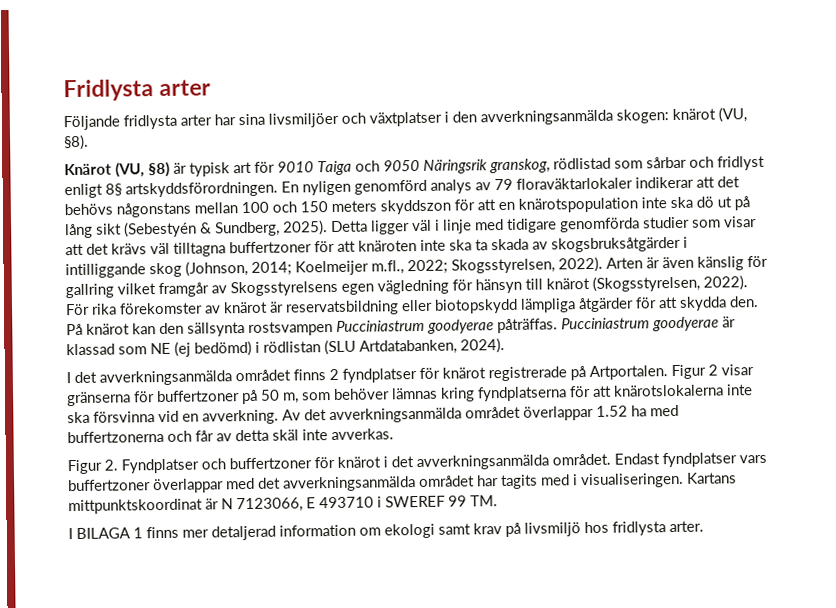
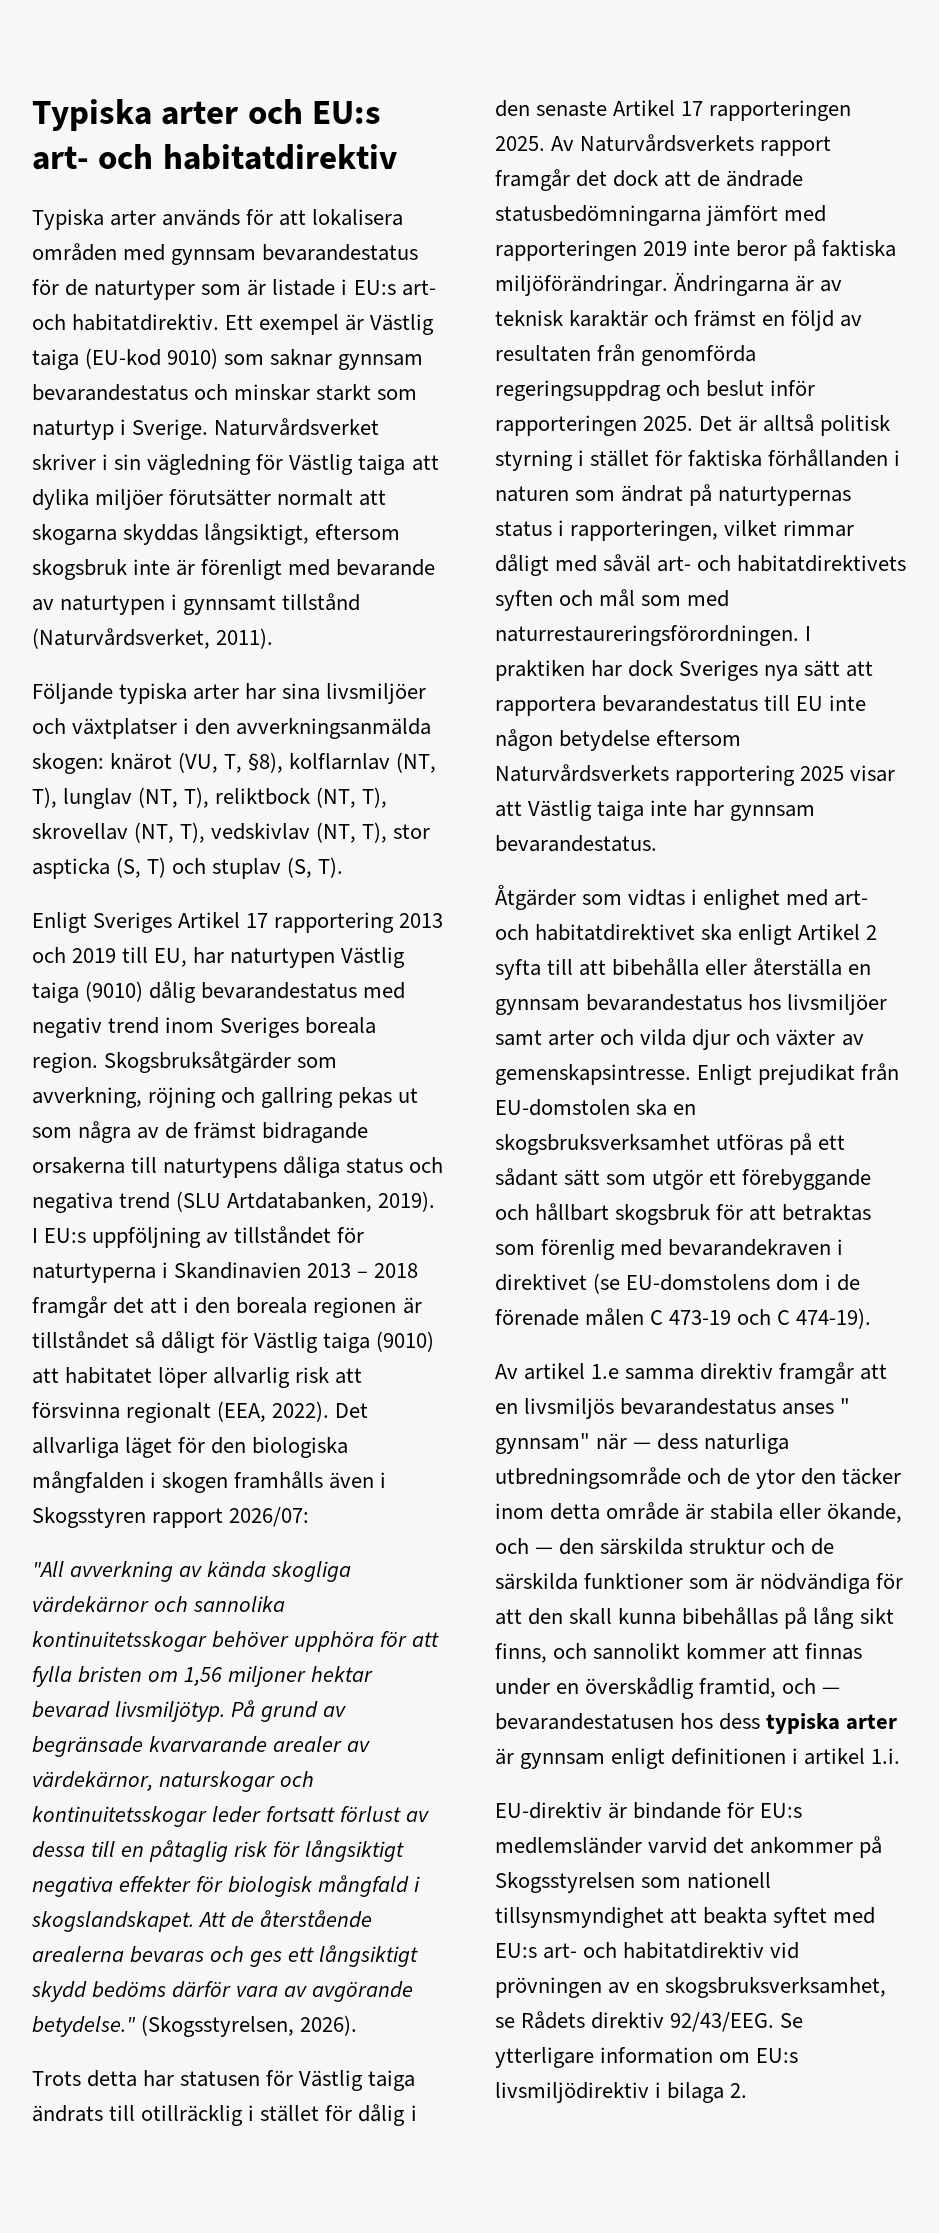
[63,79,212,102] Fridlysta arter -> [32,99,382,131] [32,144,397,170] [32,209,404,230] [32,243,419,265] [32,279,436,300] [32,314,435,335] [32,348,424,370] [32,384,418,401] [32,418,380,440] [32,454,439,475] [32,489,387,510] [32,523,401,545] [32,559,436,580] [32,593,361,615] [32,628,274,649] Typiska arter och EU:s art- och habitatdirektiv // Typiska arter används för att lokalisera områden med gynnsam bevarandestatus för de naturtyper som är listade i EU:s art- och habitatdirektiv. Ett exempel är Västlig taiga (EU-kod 9010) som saknar gynnsam bevarandestatus och minskar starkt som naturtyp i Sverige. Naturvårdsverket skriver i sin vägledning för Västlig taiga att dylika miljöer förutsätter normalt att skogarna skyddas långsiktigt, eftersom skogsbruk inte är förenligt med bevarande av naturtypen i gynnsamt tillstånd (Naturvårdsverket, 2011).
[123,114,177,130] fridlysta -> [119,683,188,704] typiska
[64,134,89,151] [64,155,765,178] [64,176,740,199] [64,196,750,218] [65,216,757,239] [65,236,688,257] [65,255,768,279] [65,275,748,299] [65,296,759,316] [66,316,736,337] [66,337,505,357] [66,364,754,386] [67,384,753,407] [67,404,679,425] [67,428,394,444] [67,452,767,475] [68,472,737,494] [68,495,498,515] [68,520,704,541] §8). // Knärot (VU, §8) är typisk art för 9010 Taiga och 9050 Näringsrik granskog, rödlistad som sårbar och fridlyst enligt 8§ artskyddsförordningen. En nyligen genomförd analys av 79 floraväktarlokaler indikerar att det behövs någonstans mellan 100 och 150 meters skyddszon för att en knärotspopulation inte ska dö ut på lång sikt (Sebestyén & Sundberg, 2025). Detta ligger väl i linje med tidigare genomförda studier som visar att det krävs väl tilltagna buffertzoner för att knäroten inte ska ta skada av skogsbruksåtgärder i intilliggande skog (Johnson, 2014; Koelmeijer m.fl., 2022; Skogsstyrelsen, 2022). Arten är även känslig för gallring vilket framgår av Skogsstyrelsens egen vägledning för hänsyn till knärot (Skogsstyrelsen, 2022). För rika förekomster av knärot är reservatsbildning eller biotopskydd lämpliga åtgärder för att skydda den. På knärot kan den sällsynta rostsvampen Pucciniastrum goodyerae påträffas. Pucciniastrum goodyerae är klassad som NE (ej bedömd) i rödlistan (SLU Artdatabanken, 2024). // I det avverkningsanmälda området finns 2 fyndplatser för knärot registrerade på Artportalen. Figur 2 visar gränserna för buffertzoner på 50 m, som behöver lämnas kring fyndplatserna för att knärotslokalerna inte ska försvinna vid en avverkning. Av det avverkningsanmälda området överlappar 1.52 ha med buffertzonerna och får av detta skäl inte avverkas. // Figur 2. Fyndplatser och buffertzoner för knärot i det avverkningsanmälda området. Endast fyndplatser vars buffertzoner överlappar med det avverkningsanmälda området har tagits med i visualiseringen. Kartans mittpunktskoordinat är N 7123066, E 493710 i SWEREF 99 TM. // I BILAGA 1 finns mer detaljerad information om ekologi samt krav på livsmiljö hos fridlysta arter. -> [224,752,437,773] [32,787,388,809] [32,822,431,843] [32,857,344,879] [32,912,444,933] [32,947,406,968] [32,981,406,1003] [32,1017,377,1038] [32,1051,338,1073] [32,1087,419,1108] [32,1121,369,1143] [32,1156,444,1178] [32,1191,436,1213] [32,1226,365,1248] [32,1262,419,1283] [32,1296,422,1318] [32,1331,435,1353] [32,1367,363,1388] [32,1401,369,1423] [32,1437,349,1458] [32,1471,387,1493] [32,1507,310,1528] [32,1561,352,1582] [32,1596,286,1613] [32,1631,440,1652] [32,1666,374,1687] [32,1700,347,1722] [32,1736,371,1757] [32,1771,315,1792] [32,1806,430,1827] [32,1840,405,1862] [32,1875,421,1897] [31,1910,373,1932] [32,1945,419,1967] [31,1981,414,2002] [32,2015,358,2037] [32,2070,416,2091] [32,2104,417,2126] [495,100,852,121] [495,134,832,156] [495,169,804,191] [495,205,827,226] [495,239,897,261] [495,272,843,296] [495,310,863,331] [495,344,757,366] [495,380,816,401] [495,414,891,436] [495,449,901,471] [495,484,852,506] [495,520,855,541] [495,554,907,576] [495,589,730,611] [495,625,812,646] [495,660,874,681] [495,695,867,716] [495,729,742,751] [495,764,896,786] [495,800,816,821] [495,835,657,852] [495,885,869,910] [495,924,878,945] [495,958,872,980] [495,994,888,1015] [495,1029,864,1050] [495,1063,900,1085] [495,1099,697,1116] [495,1133,846,1155] [495,1168,872,1190] [495,1203,872,1225] [495,1239,844,1260] [495,1273,861,1294] [495,1308,872,1329] [495,1362,888,1384] [495,1398,851,1419] [495,1433,790,1454] [495,1467,902,1489] [495,1502,903,1523] [495,1538,835,1555] [495,1573,904,1594] [495,1607,894,1629] [495,1643,863,1663] [495,1677,841,1699] [495,1713,898,1734] [495,1748,901,1769] [495,1802,803,1819] [495,1836,883,1858] [495,1872,772,1893] [495,1907,876,1928] [495,1942,800,1959] [495,1977,887,1998] [495,2011,804,2032] [495,2047,799,2068] [495,2082,748,2103] T, §8), kolflarnlav (NT, T), lunglav (NT, T), reliktbock (NT, T), skrovellav (NT, T), vedskivlav (NT, T), stor aspticka (S, T) och stuplav (S, T). // Enligt Sveriges Artikel 17 rapportering 2013 och 2019 till EU, har naturtypen Västlig taiga (9010) dålig bevarandestatus med negativ trend inom Sveriges boreala region. Skogsbruksåtgärder som avverkning, röjning och gallring pekas ut som några av de främst bidragande orsakerna till naturtypens dåliga status och negativa trend (SLU Artdatabanken, 2019). I EU:s uppföljning av tillståndet för naturtyperna i Skandinavien 2013 – 2018 framgår det att i den boreala regionen är tillståndet så dåligt för Västlig taiga (9010) att habitatet löper allvarlig risk att försvinna regionalt (EEA, 2022). Det allvarliga läget för den biologiska mångfalden i skogen framhålls även i Skogsstyren rapport 2026/07: // "All avverkning av kända skogliga värdekärnor och sannolika kontinuitetsskogar behöver upphöra för att fylla bristen om 1,56 miljoner hektar bevarad livsmiljötyp. På grund av begränsade kvarvarande arealer av värdekärnor, naturskogar och kontinuitetsskogar leder fortsatt förlust av dessa till en påtaglig risk för långsiktigt negativa effekter för biologisk mångfald i skogslandskapet. Att de återstående arealerna bevaras och ges ett långsiktigt skydd bedöms därför vara av avgörande betydelse." (Skogsstyrelsen, 2026). // Trots detta har statusen för Västlig taiga ändrats till otillräcklig i stället för dålig i den senaste Artikel 17 rapporteringen 2025. Av Naturvårdsverkets rapport framgår det dock att de ändrade statusbedömningarna jämfört med rapporteringen 2019 inte beror på faktiska miljöförändringar. Ändringarna är av teknisk karaktär och främst en följd av resultaten från genomförda regeringsuppdrag och beslut inför rapporteringen 2025. Det är alltså politisk styrning i stället för faktiska förhållanden i naturen som ändrat på naturtypernas status i rapporteringen, vilket rimmar dåligt med såväl art- och habitatdirektivets syften och mål som med naturrestaureringsförordningen. I praktiken har dock Sveriges nya sätt att rapportera bevarandestatus till EU inte någon betydelse eftersom Naturvårdsverkets rapportering 2025 visar att Västlig taiga inte har gynnsam bevarandestatus. // Åtgärder som vidtas i enlighet med art- och habitatdirektivet ska enligt Artikel 2 syfta till att bibehålla eller återställa en gynnsam bevarandestatus hos livsmiljöer samt arter och vilda djur och växter av gemenskapsintresse. Enligt prejudikat från EU-domstolen ska en skogsbruksverksamhet utföras på ett sådant sätt som utgör ett förebyggande och hållbart skogsbruk för att betraktas som förenlig med bevarandekraven i direktivet (se EU-domstolens dom i de förenade målen C 473-19 och C 474-19). // Av artikel 1.e samma direktiv framgår att en livsmiljös bevarandestatus anses " gynnsam" när — dess naturliga utbredningsområde och de ytor den täcker inom detta område är stabila eller ökande, och — den särskilda struktur och de särskilda funktioner som är nödvändiga för att den skall kunna bibehållas på lång sikt finns, och sannolikt kommer att finnas under en överskådlig framtid, och — bevarandestatusen hos dess typiska arter är gynnsam enligt definitionen i artikel 1.i. // EU-direktiv är bindande för EU:s medlemsländer varvid det ankommer på Skogsstyrelsen som nationell tillsynsmyndighet att beakta syftet med EU:s art- och habitatdirektiv vid prövningen av en skogsbruksverksamhet, se Rådets direktiv 92/43/EEG. Se ytterligare information om EU:s livsmiljödirektiv i bilaga 2.

